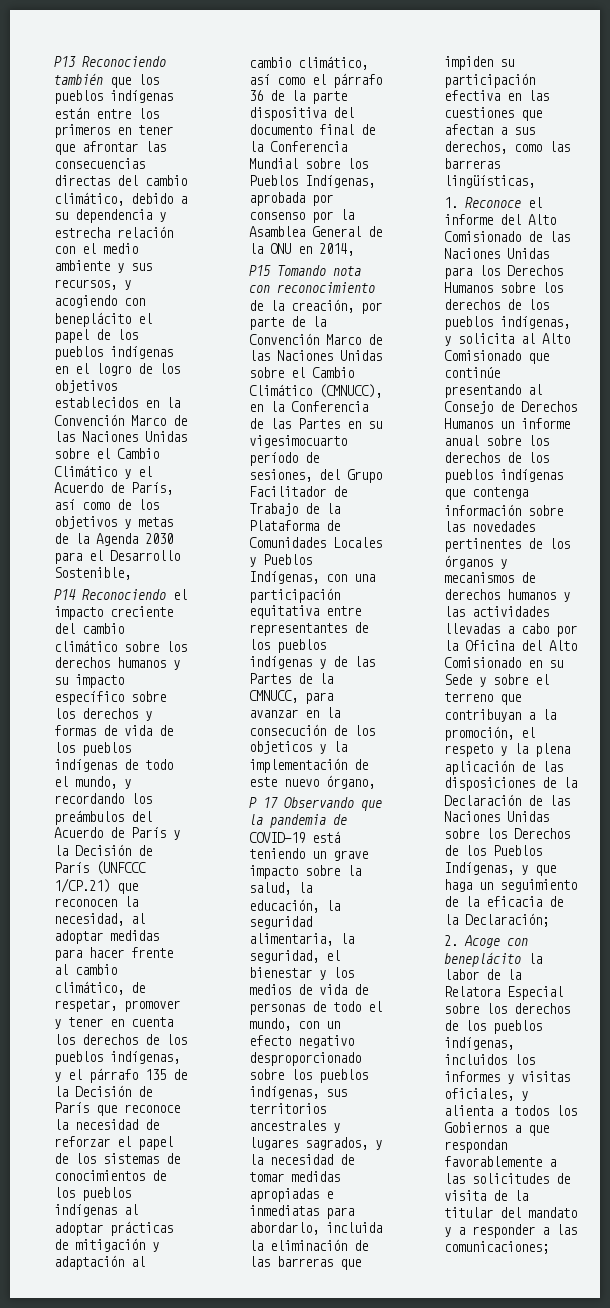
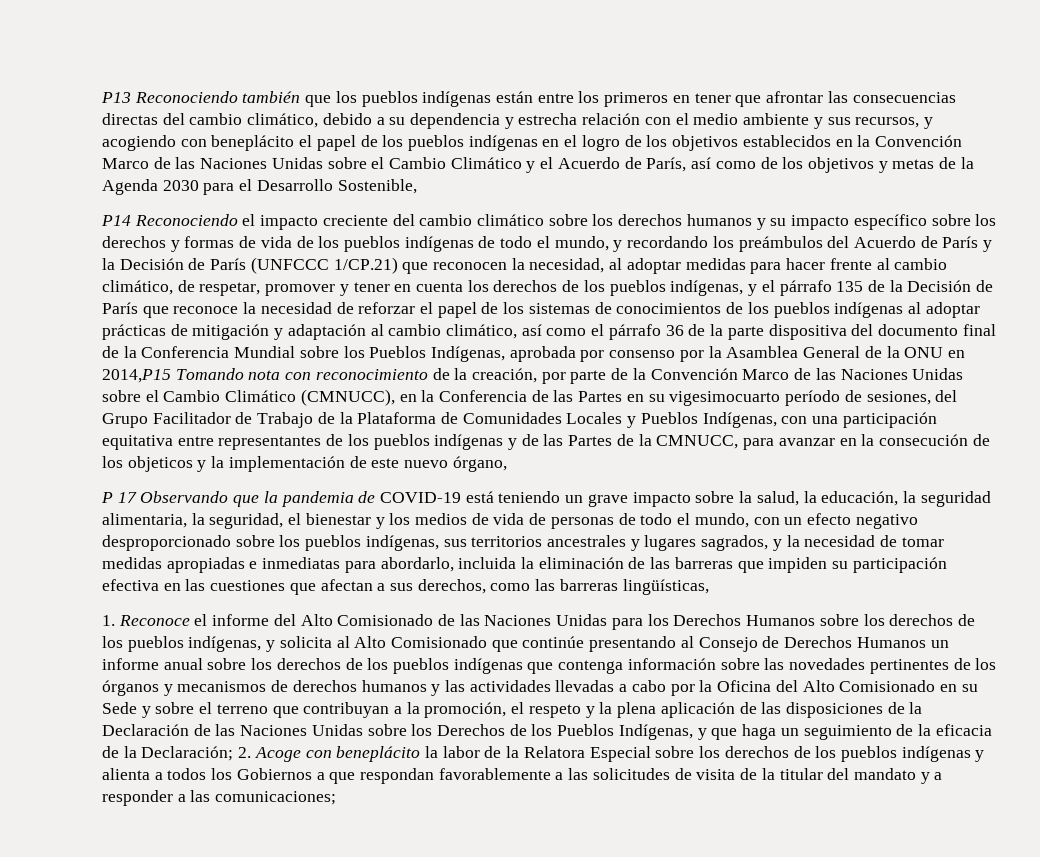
[318,243,354,256] [248,265,271,276] 2014, // P15 -> [101,369,171,383] 2014,P15
(549, 920) // -> (234, 753) none
[443,1037,514,1050] [443,1054,535,1065] [443,1071,570,1084] [443,1088,514,1101] indígenas, incluidos los informes y visitas oficiales, -> [901,746,971,762] indígenas

